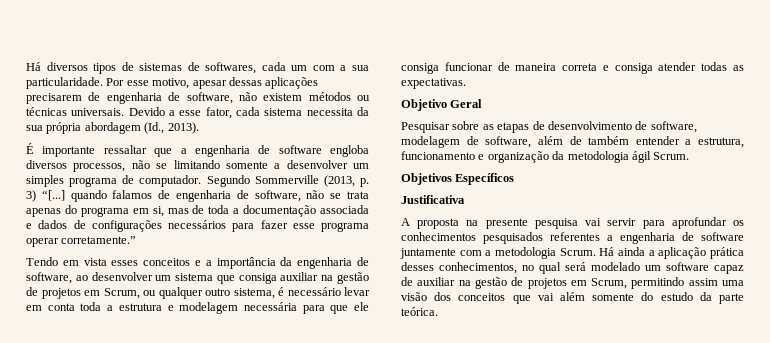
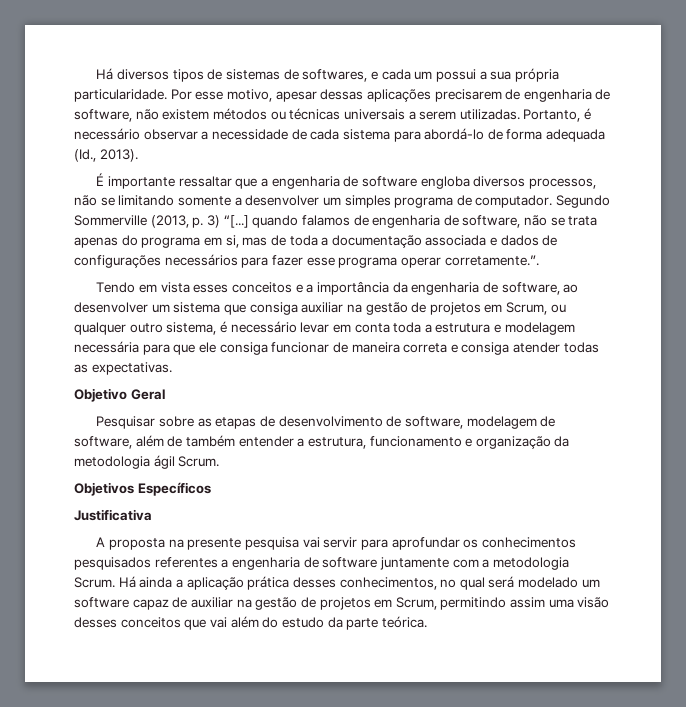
(257, 68) none -> [370,71,378,80] e
[312,65,335,71] com -> [435,69,476,82] possui
(369, 68) none -> [514,68,559,82] própria
[71,107,369,119] [26,122,141,134] universais. Devido a esse fator, cada sistema necessita da sua própria abordagem -> [343,108,592,122] [74,128,606,142] universais a serem utilizadas. Portanto, é necessário observar a necessidade de cada sistema para abordá-lo de forma adequada
[61,236,137,244] corretamente.” -> [444,255,539,266] corretamente.”.
[434,292,452,301] dos -> [74,617,117,628] desses
[592,293,635,301] somente -> (259, 622) none

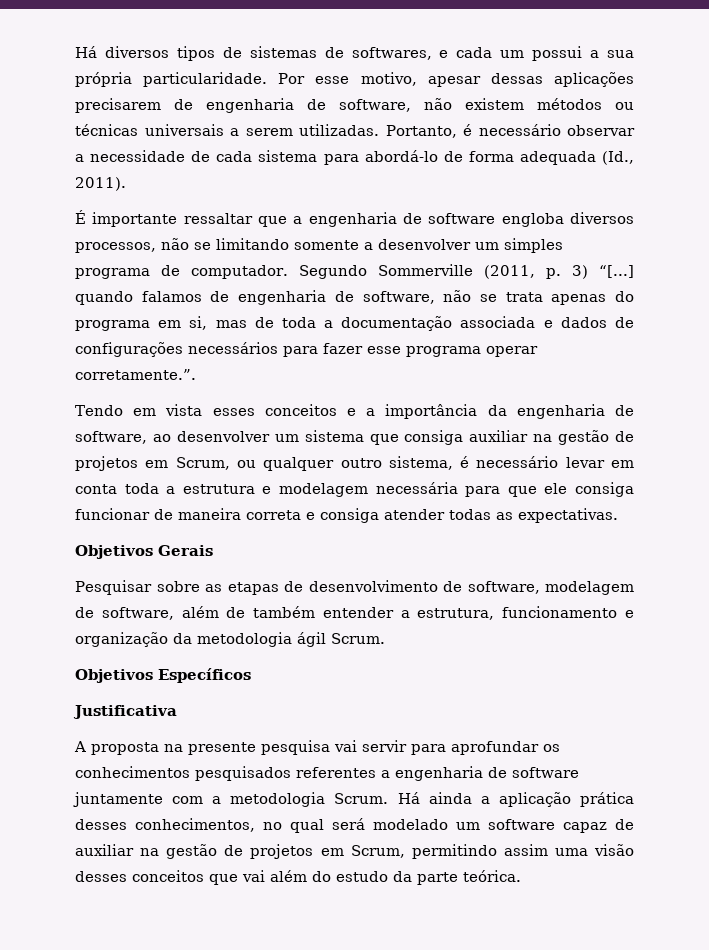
[99,149,138,162] 2013). -> [75,177,126,191] 2011).
[150,215,189,228] (2013, -> [483,265,535,279] (2011,
[74,388,165,402] Objetivo Geral -> [75,545,213,559] Objetivos Gerais

